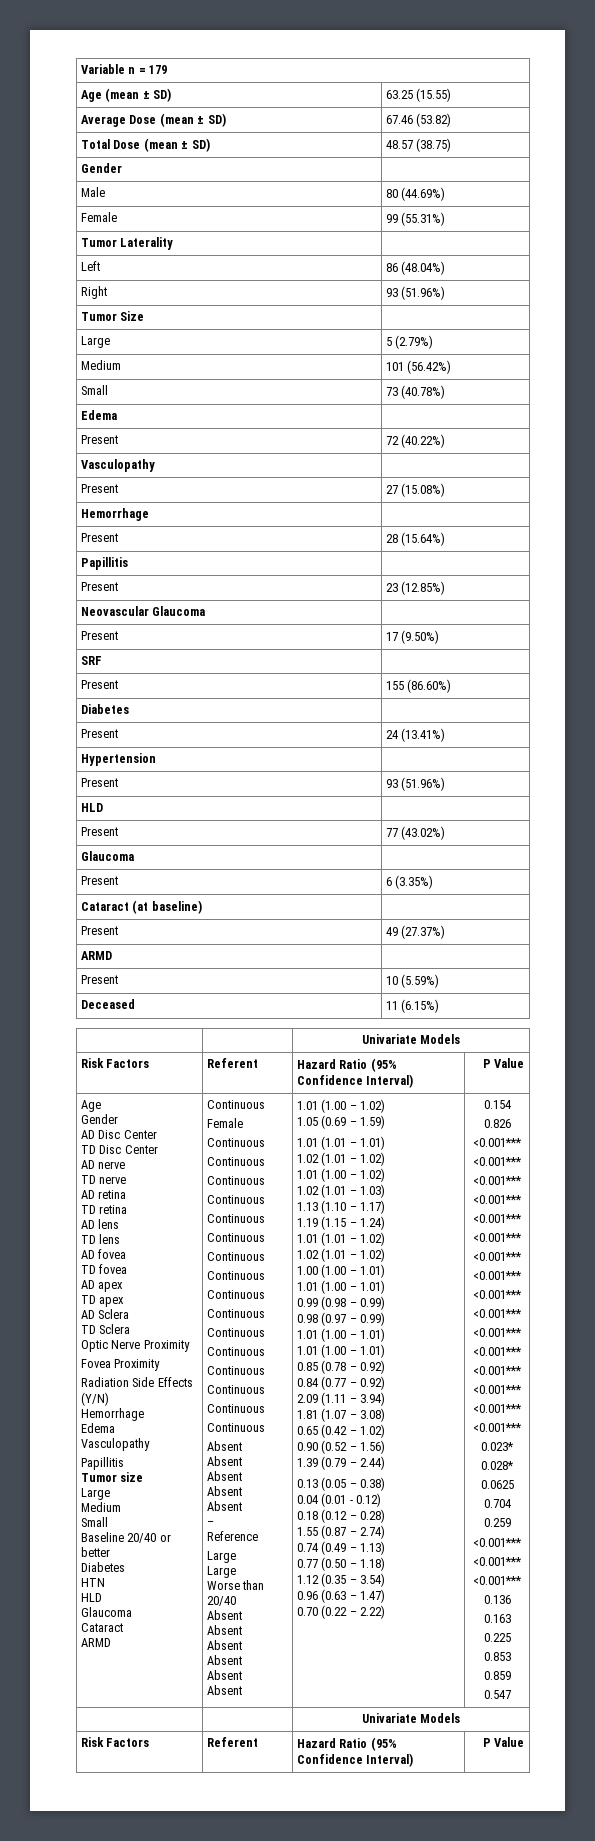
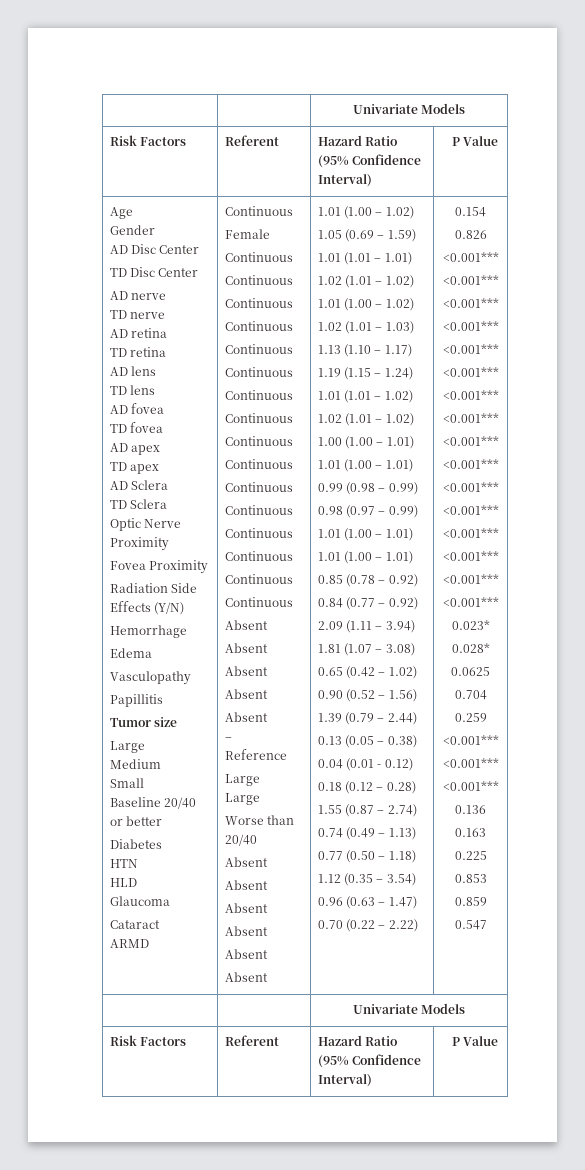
[81,64,168,74] [81,88,172,102] [386,88,452,102] [81,113,226,127] [386,113,452,127] [81,138,210,152] [386,138,452,152] [81,163,123,173] [81,187,106,197] [386,187,446,201] [81,212,118,222] [386,212,446,226] [81,237,174,250] [81,261,101,271] [386,261,446,275] [81,286,108,299] [386,286,446,300] [81,311,145,321] [81,336,111,348] [386,335,434,349] [81,360,122,370] [386,360,452,374] [81,385,109,395] [386,385,446,399] [81,410,118,420] [81,435,119,444] [386,434,446,448] [81,459,156,472] [81,484,119,493] [386,483,446,497] [81,508,150,521] [81,533,119,542] [386,532,446,546] [81,557,129,570] [81,582,119,591] [386,581,446,595] [81,606,206,616] [81,631,119,640] [386,630,440,644] [81,656,103,665] [81,680,119,689] [386,679,452,693] [81,704,130,714] [81,729,119,738] [386,728,446,742] [81,753,157,766] [81,778,119,787] [386,777,446,791] [81,803,104,812] [81,827,119,836] [386,826,446,840] [81,851,135,861] [81,876,119,885] [386,875,434,889] [81,900,202,914] [81,926,119,935] [386,925,446,939] [81,951,113,960] [81,975,119,984] [386,974,440,988] [81,999,136,1009] [386,999,440,1013] Variable n = 179 // Age (mean ± SD) | 63.25 (15.55) // Average Dose (mean ± SD) | 67.46 (53.82) // Total Dose (mean ± SD) | 48.57 (38.75) // Gender | // Male | 80 (44.69%) // Female | 99 (55.31%) // Tumor Laterality | // Left | 86 (48.04%) // Right | 93 (51.96%) // Tumor Size | // Large | 5 (2.79%) // Medium | 101 (56.42%) // Small | 73 (40.78%) // Edema | // Present | 72 (40.22%) // Vasculopathy | // Present | 27 (15.08%) // Hemorrhage | // Present | 28 (15.64%) // Papillitis | // Present | 23 (12.85%) // Neovascular Glaucoma | // Present | 17 (9.50%) // SRF | // Present | 155 (86.60%) // Diabetes | // Present | 24 (13.41%) // Hypertension | // Present | 93 (51.96%) // HLD | // Present | 77 (43.02%) // Glaucoma | // Present | 6 (3.35%) // Cataract (at baseline) | // Present | 49 (27.37%) // ARMD | // Present | 10 (5.59%) // Deceased | 11 (6.15%) // -> (352, 109) none

